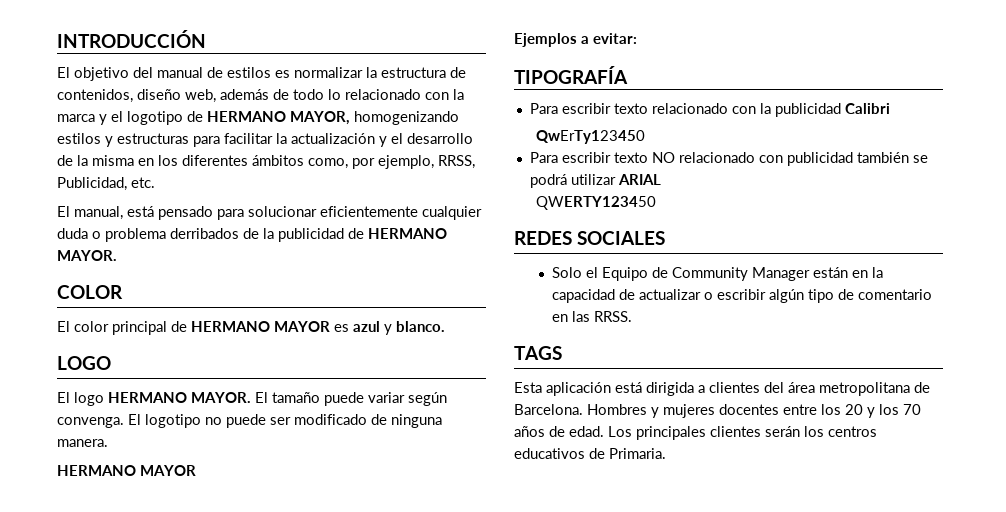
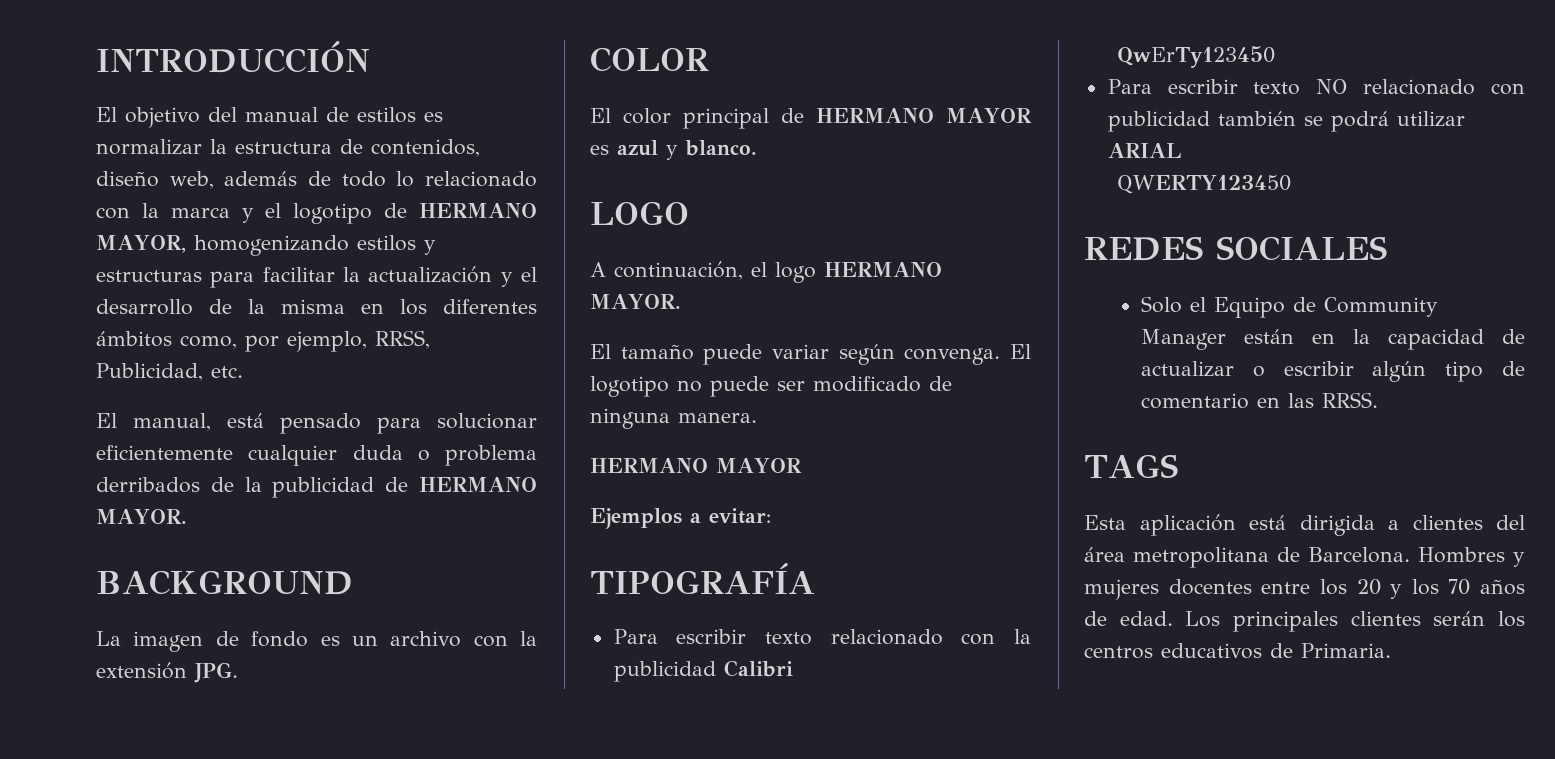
(117, 255) none -> [96,570,353,595] [96,631,537,652] [96,662,238,683] // BACKGROUND // La imagen de fondo es un archivo con la extensión JPG.
[57,392,70,403] El -> [590,261,767,280] A continuación, el
(251, 397) none -> (681, 301) //

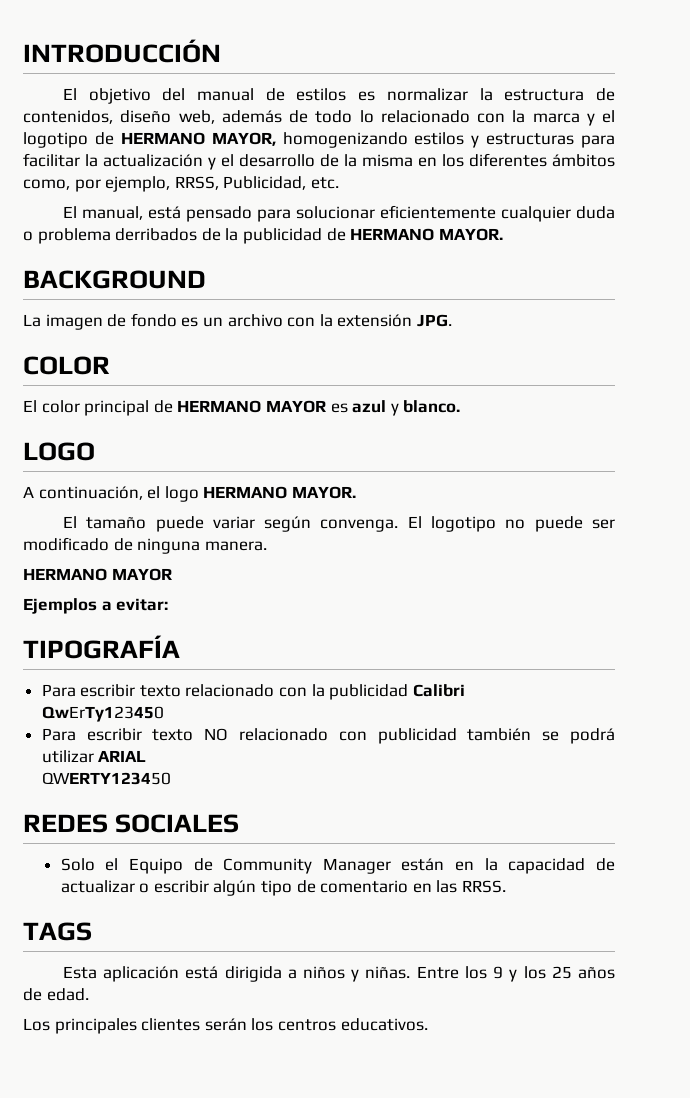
[1412,515,1525,530] [1084,547,1525,568] [1084,579,1381,600] clientes del área metropolitana de Barcelona. Hombres y mujeres docentes entre los 20 -> [303,966,504,982] niños y niñas. Entre los 9
[1448,579,1471,595] 70 -> [551,966,572,979] 25
(1173, 618) none -> (89, 994) //
[1161,643,1391,659] educativos de Primaria. -> [340,1018,428,1031] educativos.

